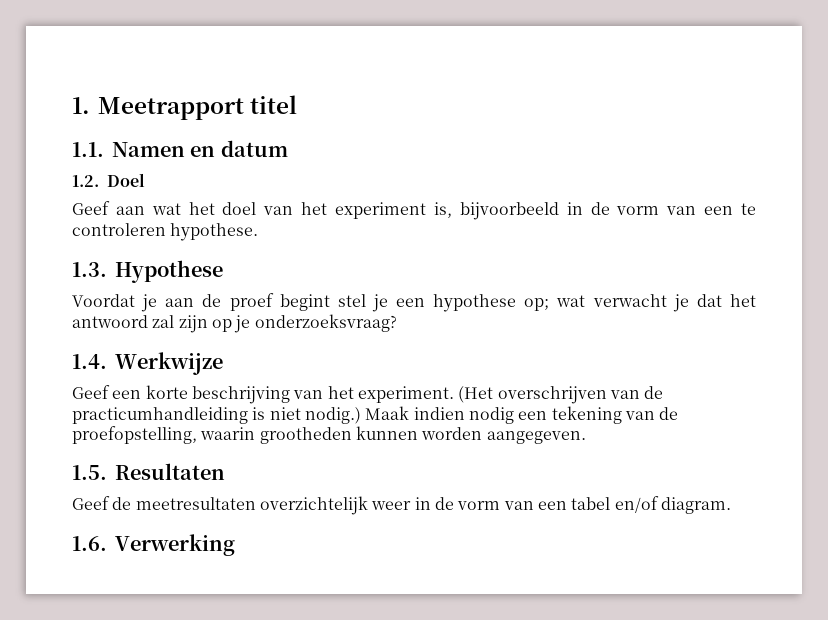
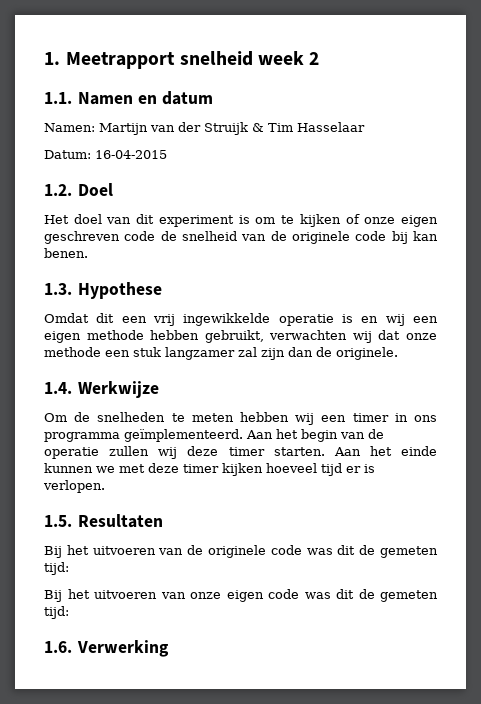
[250,95,298,114] titel -> [179,51,320,66] snelheid week 2
[72,173,145,187] [72,201,757,220] [72,223,259,241] [72,260,223,283] [72,293,756,312] [72,314,397,333] [72,352,223,375] [72,385,664,404] [72,406,679,424] [72,426,586,444] [72,463,225,480] [72,496,731,515] 1.2. Doel // Geef aan wat het doel van het experiment is, bijvoorbeeld in de vorm van een te controleren hypothese. // 1.3. Hypothese // Voordat je aan de proef begint stel je een hypothese op; wat verwacht je dat het antwoord zal zijn op je onderzoeksvraag? // 1.4. Werkwijze // Geef een korte beschrijving van het experiment. (Het overschrijven van de practicumhandleiding is niet nodig.) Maak indien nodig een tekening van de proefopstelling, waarin grootheden kunnen worden aangegeven. // 1.5. Resultaten // Geef de meetresultaten overzichtelijk weer in de vorm van een tabel en/of diagram. -> [44,122,365,135] [44,150,167,159] [44,183,114,196] [44,214,439,227] [44,231,438,244] [44,248,88,258] [44,282,163,299] [44,313,438,326] [44,330,437,343] [44,347,398,360] [44,381,160,398] [44,412,437,425] [44,429,384,442] [44,446,437,459] [44,463,375,476] [43,480,105,493] [44,514,164,528] [44,545,439,558] [44,562,69,575] [44,589,438,602] [44,606,69,619] Namen: Martijn van der Struijk & Tim Hasselaar // Datum: 16-04-2015 // 1.2. Doel // Het doel van dit experiment is om te kijken of onze eigen geschreven code de snelheid van de originele code bij kan benen. // 1.3. Hypothese // Omdat dit een vrij ingewikkelde operatie is en wij een eigen methode hebben gebruikt, verwachten wij dat onze methode een stuk langzamer zal zijn dan de originele. // 1.4. Werkwijze // Om de snelheden te meten hebben wij een timer in ons programma geïmplementeerd. Aan het begin van de operatie zullen wij deze timer starten. Aan het einde kunnen we met deze timer kijken hoeveel tijd er is verlopen. // 1.5. Resultaten // Bij het uitvoeren van de originele code was dit de gemeten tijd: // Bij het uitvoeren van onze eigen code was dit de gemeten tijd:

